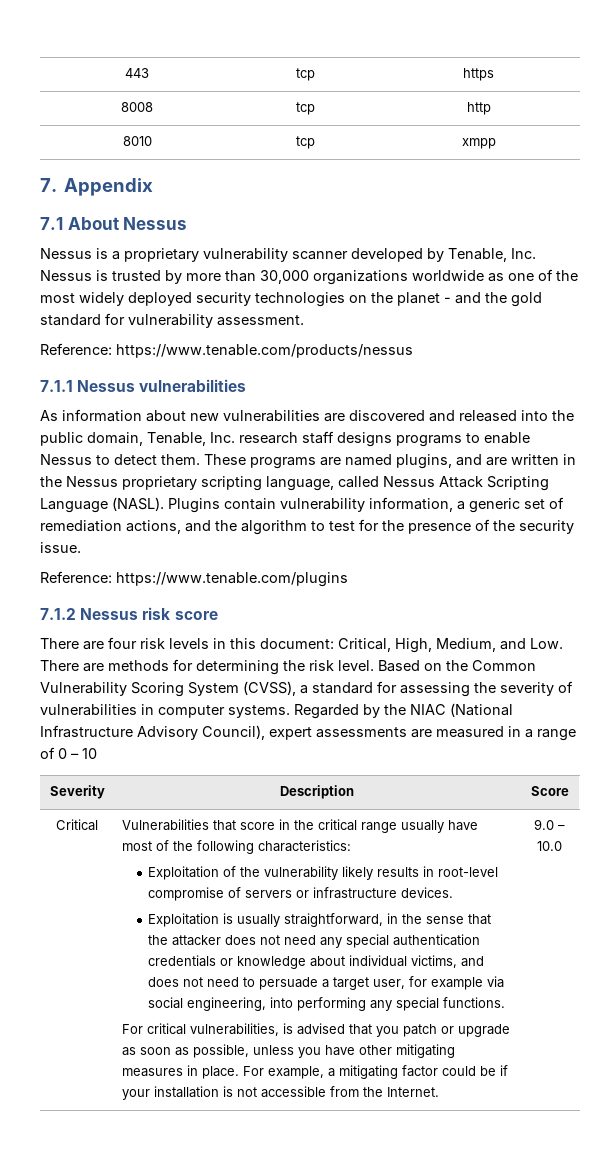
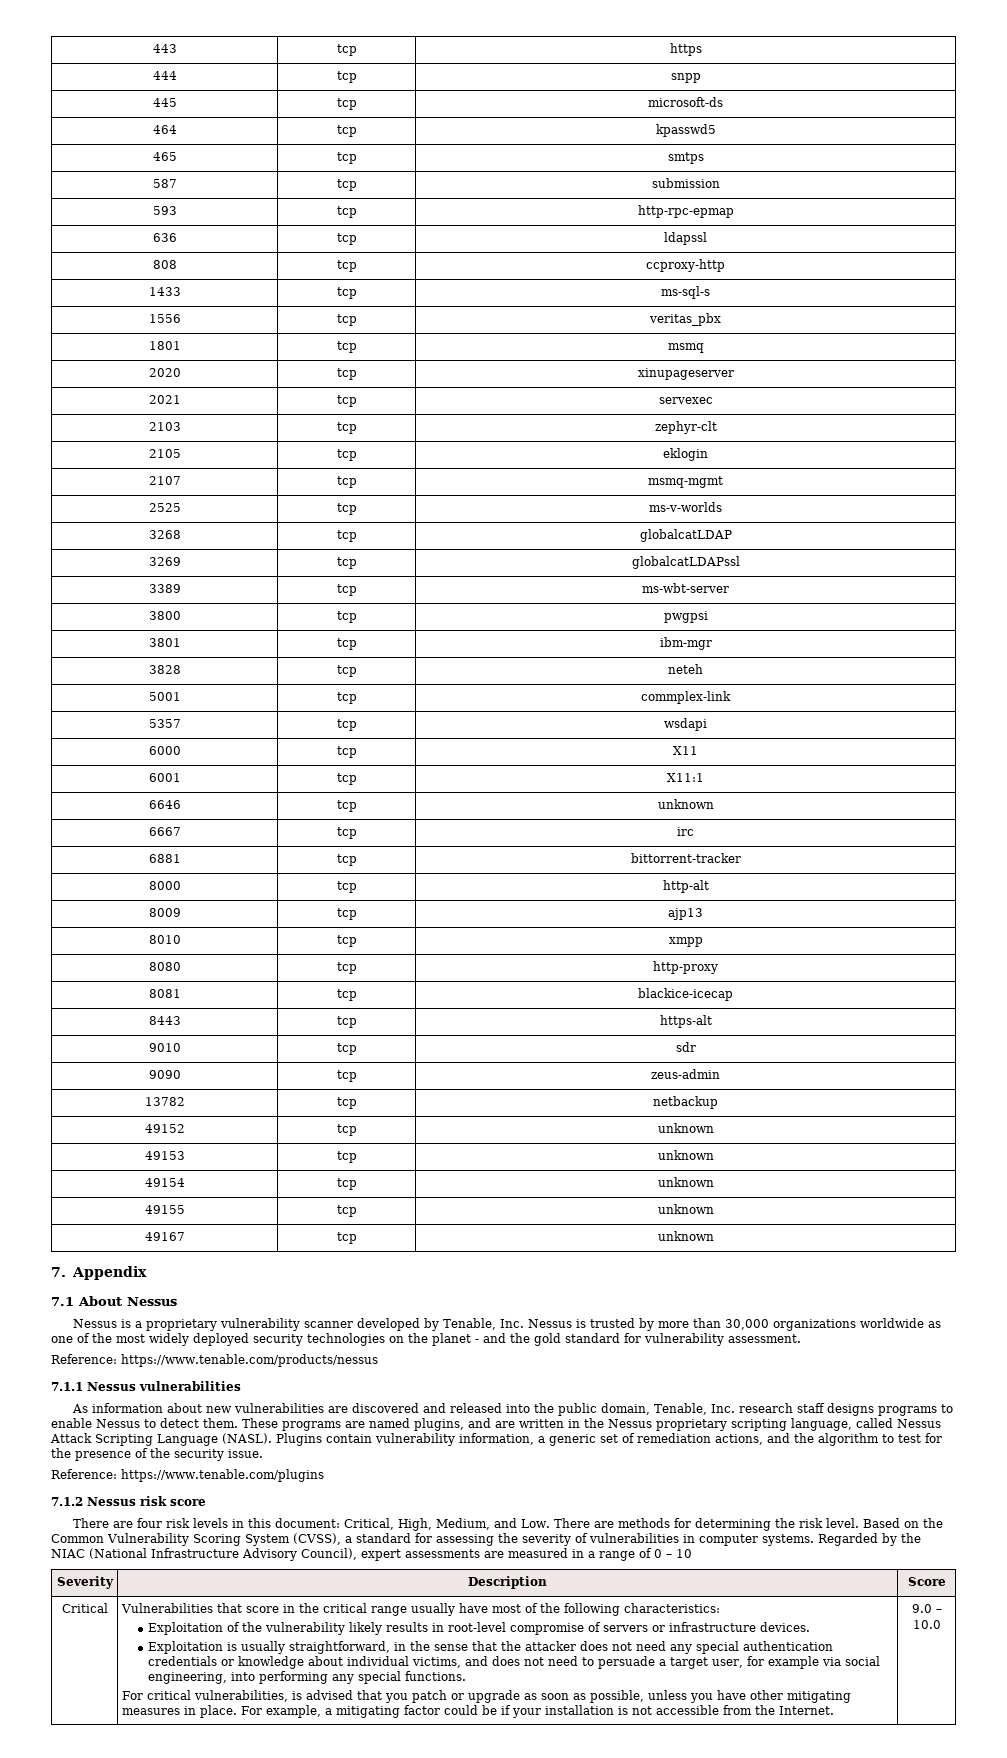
[121,102,153,112] [296,102,315,115] [466,102,491,115] [122,136,152,146] [296,136,315,149] [461,138,496,149] 8008 | tcp | http // 8010 | tcp | xmpp -> [152,71,177,80] [336,71,357,83] [670,73,701,83] [152,98,177,107] [336,98,357,110] [648,97,723,107] [152,125,177,134] [336,125,357,137] [655,124,716,137] [152,152,177,161] [336,152,357,164] [667,152,704,164] [152,179,177,188] [336,179,357,191] [651,178,720,188] [152,206,177,215] [336,206,357,218] [637,205,734,218] [152,233,177,242] [336,233,357,245] [664,232,707,245] [152,260,177,269] [336,260,357,272] [646,259,725,272] [148,287,181,296] [336,287,357,299] [661,286,710,299] [148,314,181,323] [336,314,357,326] [649,313,721,326] [148,341,181,350] [336,341,357,353] [667,343,704,353] [148,368,181,377] [336,368,357,380] [637,368,734,380] [148,395,181,404] [336,395,357,407] [658,397,713,404] [148,422,181,431] [336,422,357,434] [654,421,717,434] [148,449,181,458] [336,449,357,461] [663,448,708,461] [148,476,181,485] [336,476,357,488] [648,476,723,488] [148,503,181,512] [336,503,357,515] [649,502,722,512] [148,530,181,539] [336,530,357,542] [639,529,732,542] [148,557,181,566] [336,557,357,569] [631,556,740,569] [148,584,181,593] [336,584,357,596] [642,583,729,593] [148,611,181,620] [336,611,357,623] [663,611,708,623] [148,638,181,647] [336,638,357,650] [659,637,712,650] [148,665,181,674] [336,665,357,677] [668,664,703,674] [148,692,181,701] [336,692,357,704] [641,691,731,704] [148,719,181,728] [336,719,357,731] [664,718,707,731] [148,746,181,755] [336,746,357,758] [673,746,698,755] [148,773,181,782] [336,773,357,785] [667,773,704,782] [148,800,181,809] [336,800,357,812] [657,799,714,809] [148,827,181,836] [336,827,357,839] [677,827,694,836] [148,854,181,863] [336,854,357,866] [630,853,741,863] [148,881,181,890] [336,881,357,893] [662,880,709,893] [148,908,181,917] [336,908,357,920] [668,908,703,920] [148,935,181,944] [336,935,357,947] [668,937,703,947] [148,962,181,971] [336,962,357,974] [653,961,718,974] [148,989,181,998] [336,989,357,1001] [638,988,733,1001] [148,1016,181,1025] [336,1016,357,1028] [659,1015,712,1028] [148,1043,181,1052] [336,1043,357,1055] [675,1042,696,1052] [148,1070,181,1079] [336,1070,357,1082] [651,1069,720,1079] [144,1097,185,1106] [336,1097,357,1109] [653,1096,718,1109] [144,1124,185,1133] [336,1124,357,1136] [657,1123,714,1133] [144,1151,185,1160] [336,1151,357,1163] [657,1150,714,1160] [144,1178,185,1187] [336,1178,357,1190] [657,1177,714,1187] [144,1205,185,1214] [336,1205,357,1217] [657,1204,714,1214] [144,1232,185,1241] [336,1232,357,1244] [657,1231,714,1241] 444 | tcp | snpp // 445 | tcp | microsoft-ds // 464 | tcp | kpasswd5 // 465 | tcp | smtps // 587 | tcp | submission // 593 | tcp | http-rpc-epmap // 636 | tcp | ldapssl // 808 | tcp | ccproxy-http // 1433 | tcp | ms-sql-s // 1556 | tcp | veritas_pbx // 1801 | tcp | msmq // 2020 | tcp | xinupageserver // 2021 | tcp | servexec // 2103 | tcp | zephyr-clt // 2105 | tcp | eklogin // 2107 | tcp | msmq-mgmt // 2525 | tcp | ms-v-worlds // 3268 | tcp | globalcatLDAP // 3269 | tcp | globalcatLDAPssl // 3389 | tcp | ms-wbt-server // 3800 | tcp | pwgpsi // 3801 | tcp | ibm-mgr // 3828 | tcp | neteh // 5001 | tcp | commplex-link // 5357 | tcp | wsdapi // 6000 | tcp | X11 // 6001 | tcp | X11:1 // 6646 | tcp | unknown // 6667 | tcp | irc // 6881 | tcp | bittorrent-tracker // 8000 | tcp | http-alt // 8009 | tcp | ajp13 // 8010 | tcp | xmpp // 8080 | tcp | http-proxy // 8081 | tcp | blackice-icecap // 8443 | tcp | https-alt // 9010 | tcp | sdr // 9090 | tcp | zeus-admin // 13782 | tcp | netbackup // 49152 | tcp | unknown // 49153 | tcp | unknown // 49154 | tcp | unknown // 49155 | tcp | unknown // 49167 | tcp | unknown

